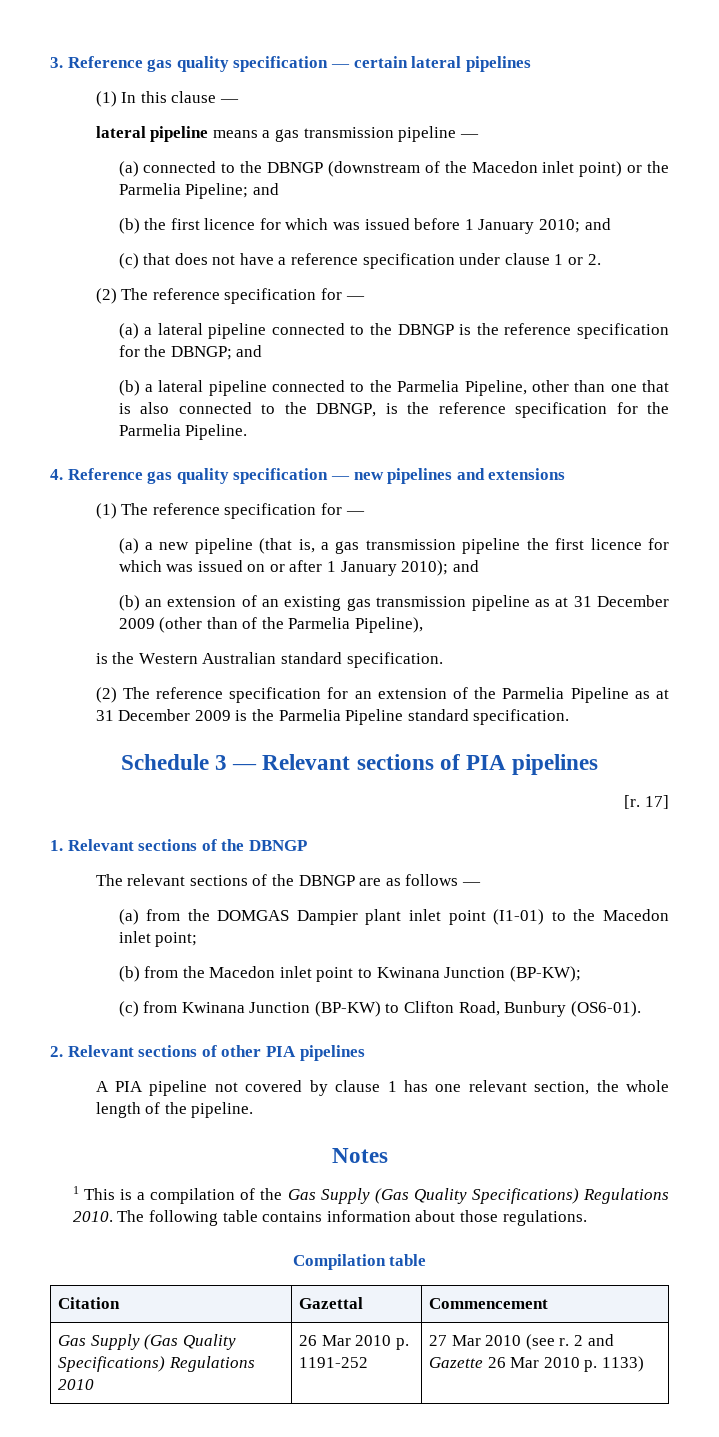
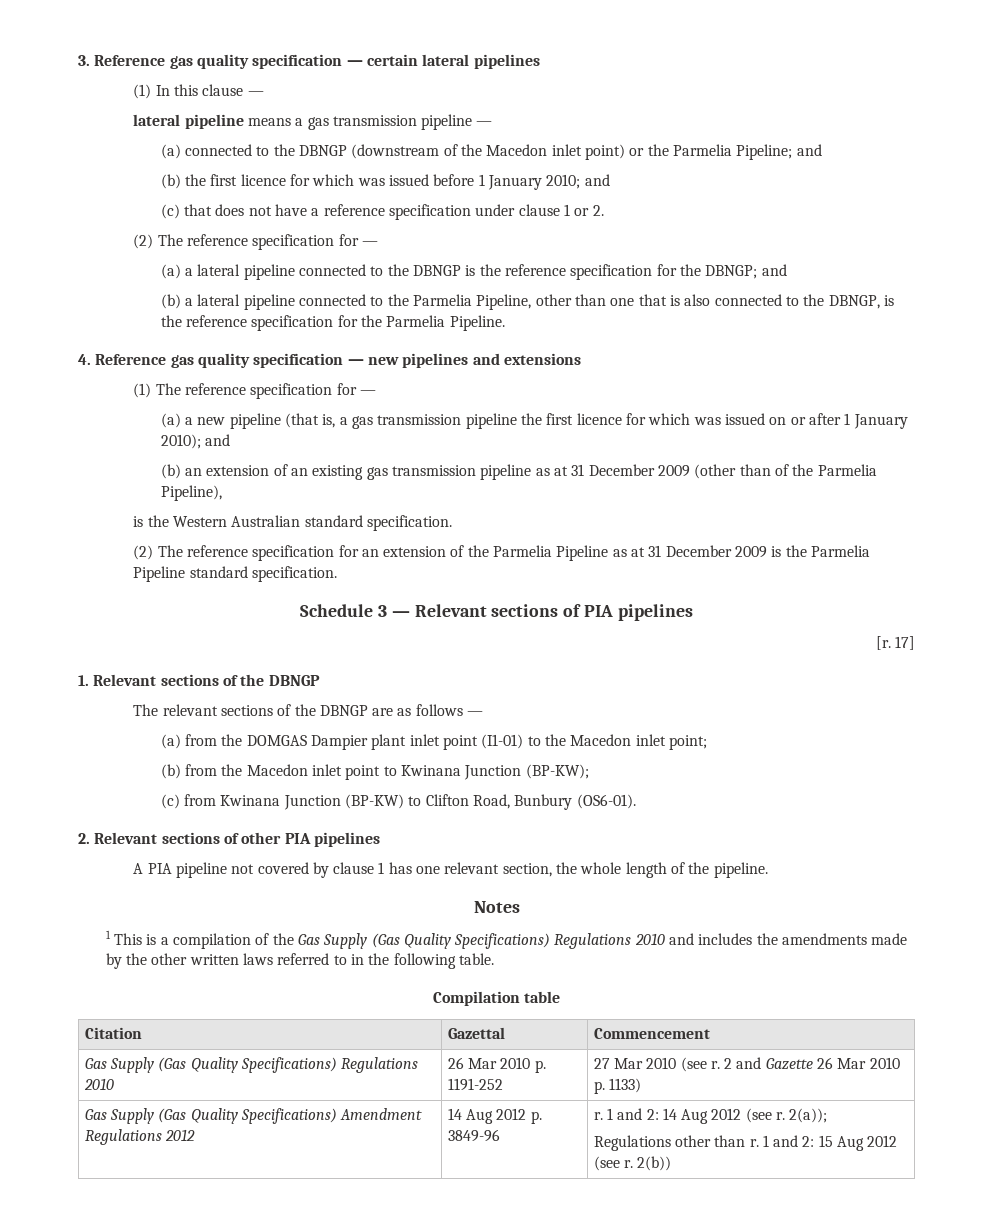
[72,1210,587,1226] 2010. The following table contains information about those regulations. -> [634,933,908,945] [105,953,494,969] 2010 and includes the amendments made by the other written laws referred to in the following table.
(645, 1364) none -> [84,1108,423,1124] [84,1129,195,1145] [447,1108,542,1124] [447,1129,500,1142] [593,1108,828,1124] [593,1135,898,1151] [593,1156,672,1171] // Gas Supply (Gas Quality Specifications) Amendment Regulations 2012 | 14 Aug 2012 p. 3849-96 | r. 1 and 2: 14 Aug 2012 (see r. 2(a)); // Regulations other than r. 1 and 2: 15 Aug 2012 (see r. 2(b))

